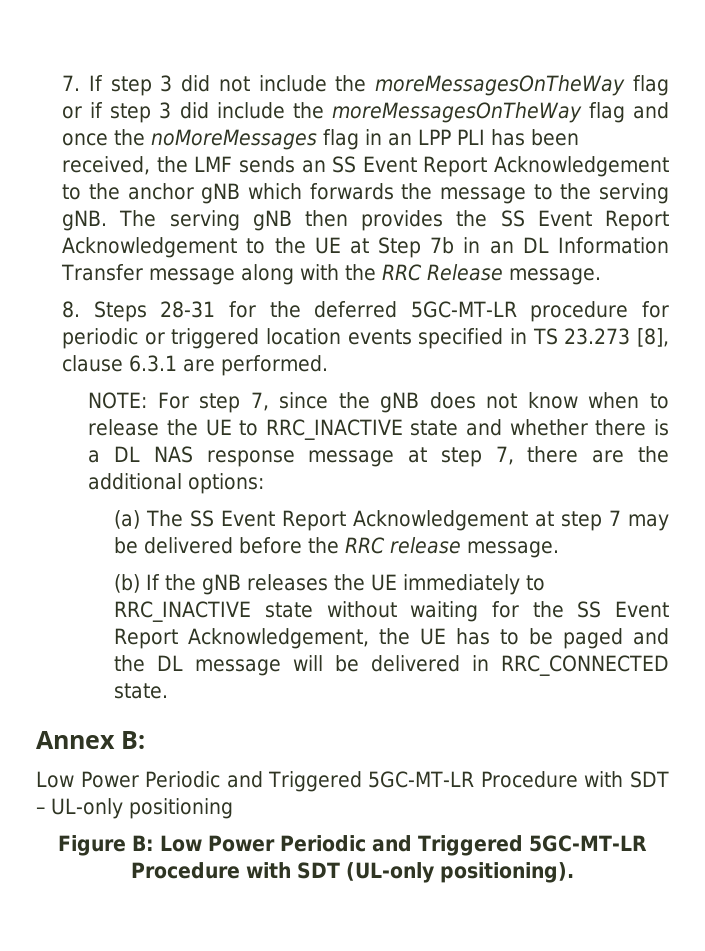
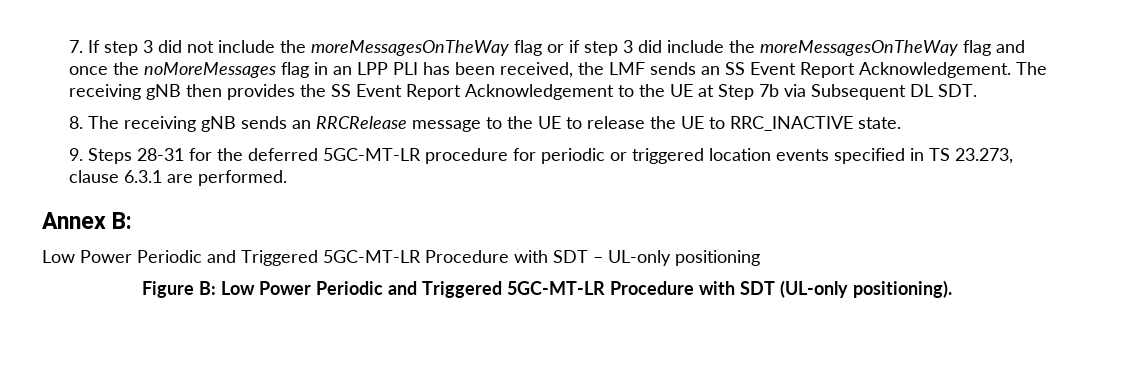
[494,156,670,177] [62,183,669,204] [62,210,240,231] Acknowledgement to the anchor gNB which forwards the message to the serving gNB. The serving -> [859,62,1048,78] [69,84,142,100] Acknowledgement. The receiving
[463,237,669,254] [61,264,602,285] [62,301,81,318] in an DL Information Transfer message along with the RRC Release message. // 8. -> [784,84,978,100] [69,116,902,132] [69,148,84,161] via Subsequent DL SDT. // 8. The receiving gNB sends an RRCRelease message to the UE to release the UE to RRC_INACTIVE state. // 9.
[564,328,669,347] 23.273 [8], -> [955,148,1014,164] 23.273,
[88,392,669,413] [88,419,669,440] [88,446,669,467] [88,473,265,494] [114,510,670,531] [114,537,560,558] [114,574,546,595] [114,601,669,622] [114,628,669,649] [114,655,670,676] [114,683,169,699] // NOTE: For step 7, since the gNB does not know when to release the UE to RRC_INACTIVE state and whether there is a DL NAS response message at step 7, there are the additional options: // (a) The SS Event Report Acknowledgement at step 7 may be delivered before the RRC release message. // (b) If the gNB releases the UE immediately to RRC_INACTIVE state without waiting for the SS Event Report Acknowledgement, the UE has to be paged and the DL message will be delivered in RRC_CONNECTED state. -> (288, 178) none

